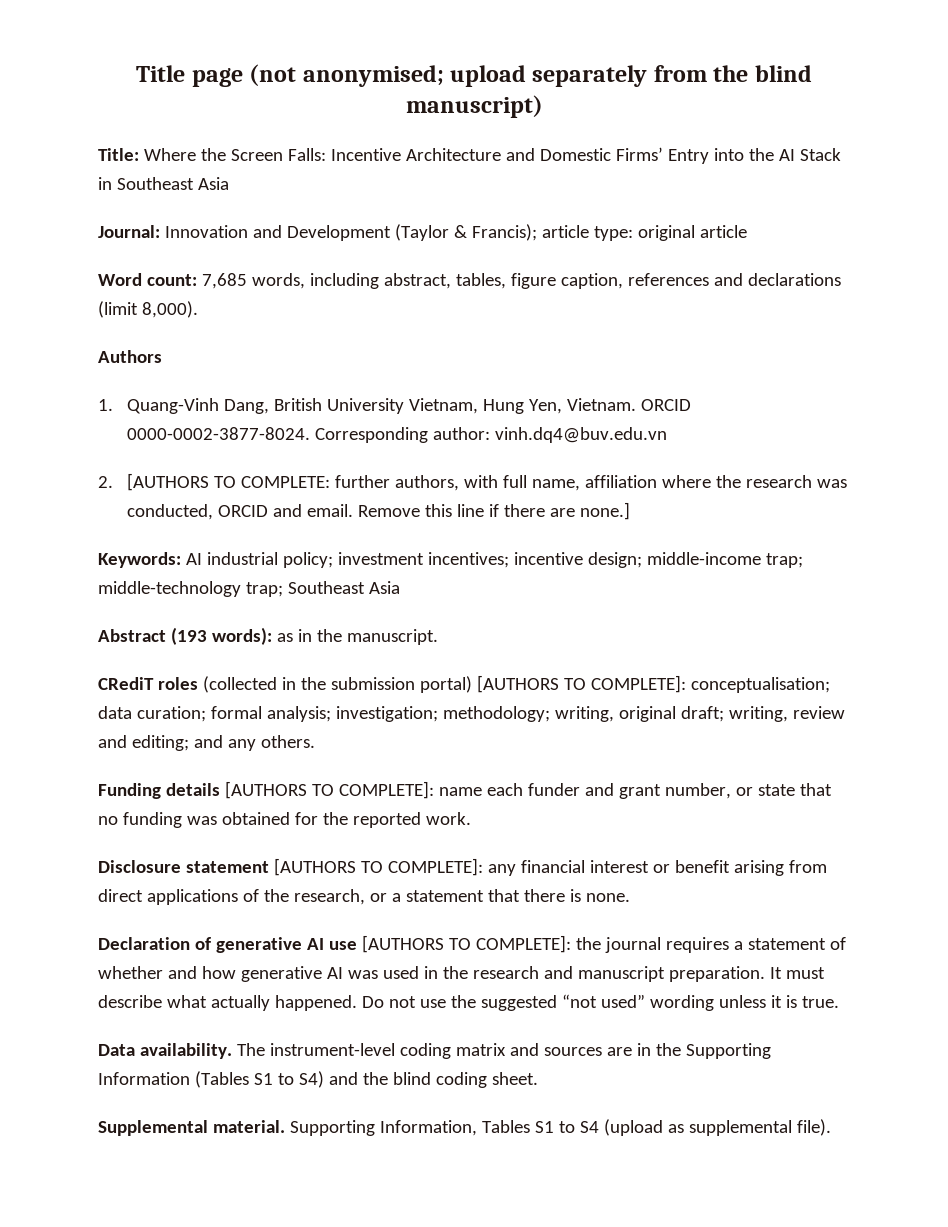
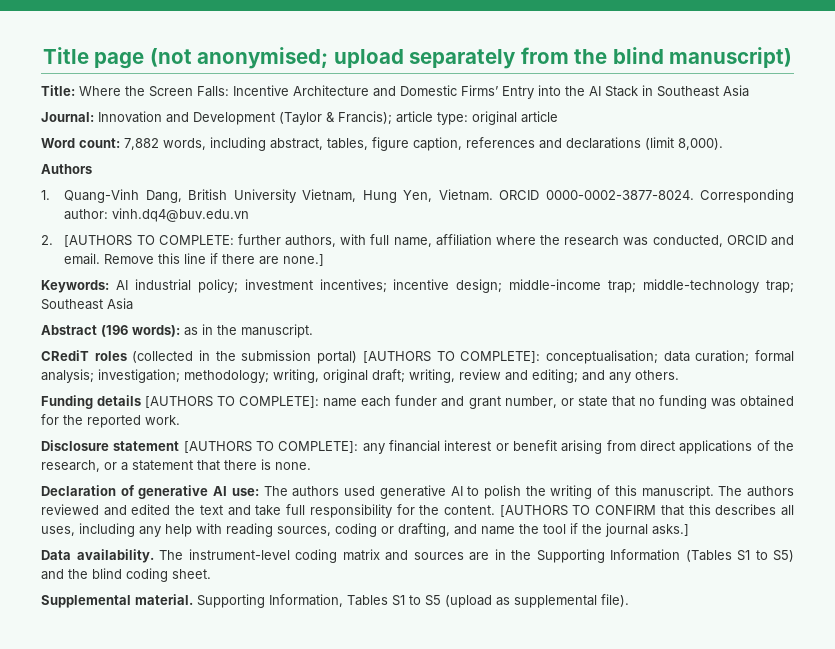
[201,273,247,289] 7,685 -> [124,138,159,150] 7,882
[170,627,207,645] (193 -> [101,325,128,337] (196
[328,935,846,953] [98,966,825,982] [98,994,839,1011] use [AUTHORS TO COMPLETE]: the journal requires a statement of whether and how generative AI was used in the research and manuscript preparation. It must describe what actually happened. Do not use the suggested “not used” wording unless it is true. -> [231,485,794,499] [41,504,794,518] [41,523,689,537] use: The authors used generative AI to polish the writing of this manuscript. The authors reviewed and edited the text and take full responsibility for the content. [AUTHORS TO CONFIRM that this describes all uses, including any help with reading sources, coding or drafting, and name the tool if the journal asks.]
[298,1071,324,1088] S4) -> [773,550,794,562] S5)
[579,1121,599,1133] S4 -> [425,595,441,606] S5

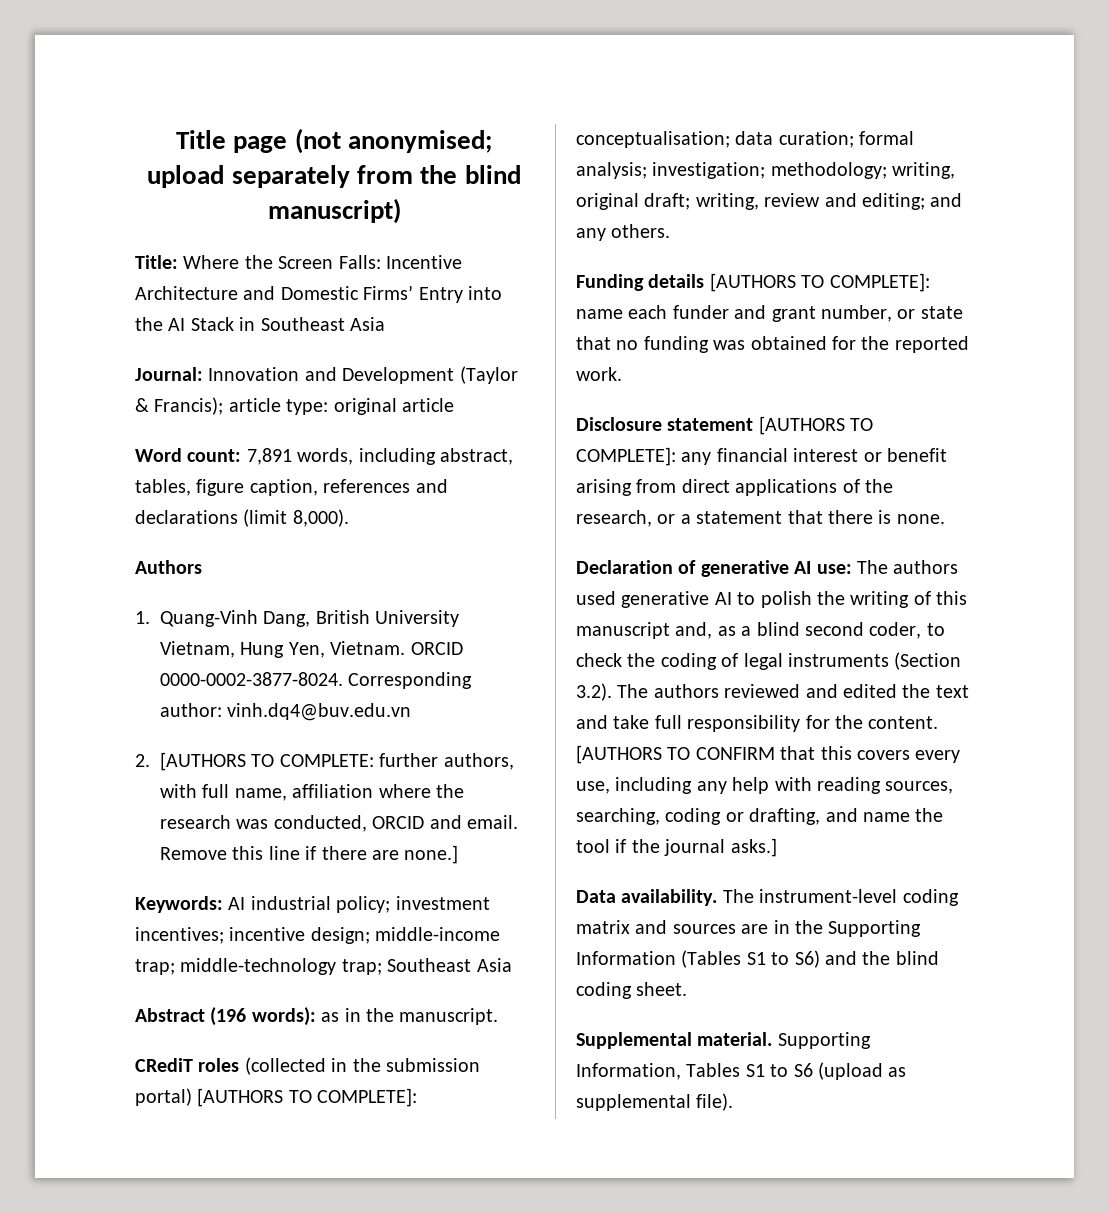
[124,138,159,150] 7,882 -> [246,448,292,465] 7,891
[641,485,714,499] manuscript. -> [576,622,945,639] [576,652,962,670] [576,683,612,701] manuscript and, as a blind second coder, to check the coding of legal instruments (Section 3.2).
[715,504,794,516] [41,526,75,536] describes all uses, -> [857,750,961,763] [576,781,610,794] covers every use,
(331, 531) none -> [576,808,660,825] searching,
[773,550,794,562] S5) -> [794,950,820,968] S6)
[425,595,441,606] S5 -> [793,1063,813,1077] S6

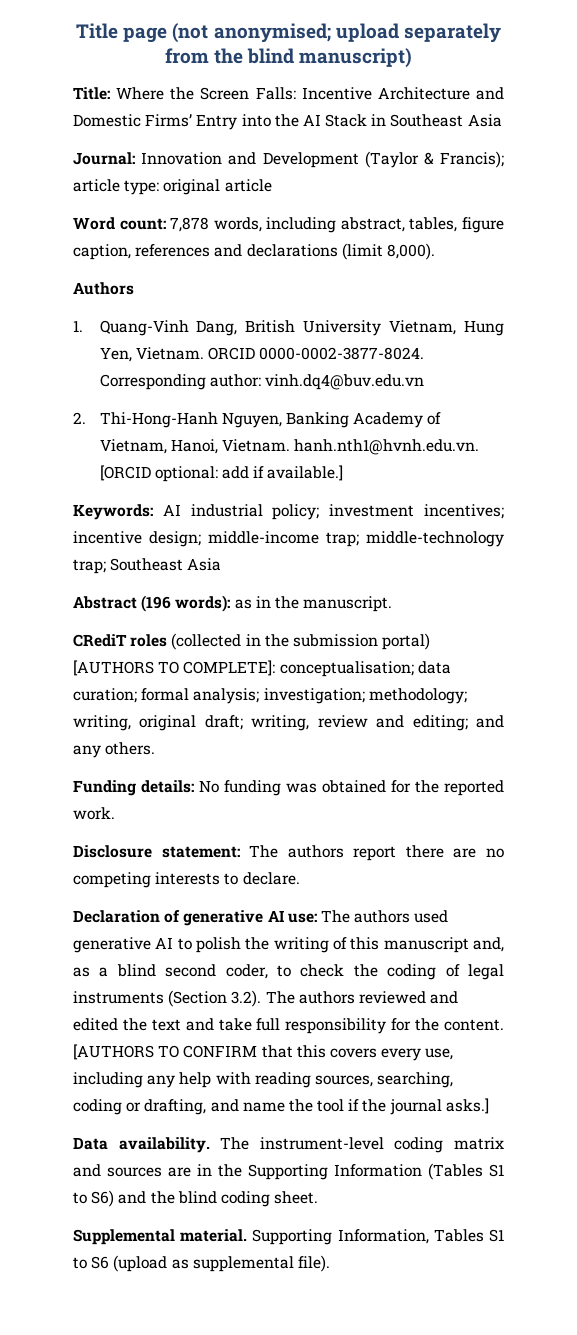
[246,448,292,465] 7,891 -> [170,217,210,232] 7,878
[160,752,514,771] [160,784,464,801] [160,815,518,832] [160,845,459,864] [AUTHORS TO COMPLETE: further authors, with full name, affiliation where the research was conducted, ORCID and email. Remove this line if there are none.] -> [99,412,442,428] [99,439,480,455] [99,465,344,482] Thi-Hong-Hanh Nguyen, Banking Academy of Vietnam, Hanoi, Vietnam. hanh.nth1@hvnh.edu.vn. [ORCID optional: add if available.]
[648,273,930,292] [576,305,963,322] [576,336,639,350] details [AUTHORS TO COMPLETE]: name each funder and grant number, or state that no -> [141,780,219,793] details: No
[667,416,874,435] [576,447,947,466] [576,479,893,496] [576,510,945,527] statement [AUTHORS TO COMPLETE]: any financial interest or benefit arising from direct applications of the research, or a statement that there is none. -> [161,845,504,861] [73,872,300,888] statement: The authors report there are no competing interests to declare.

